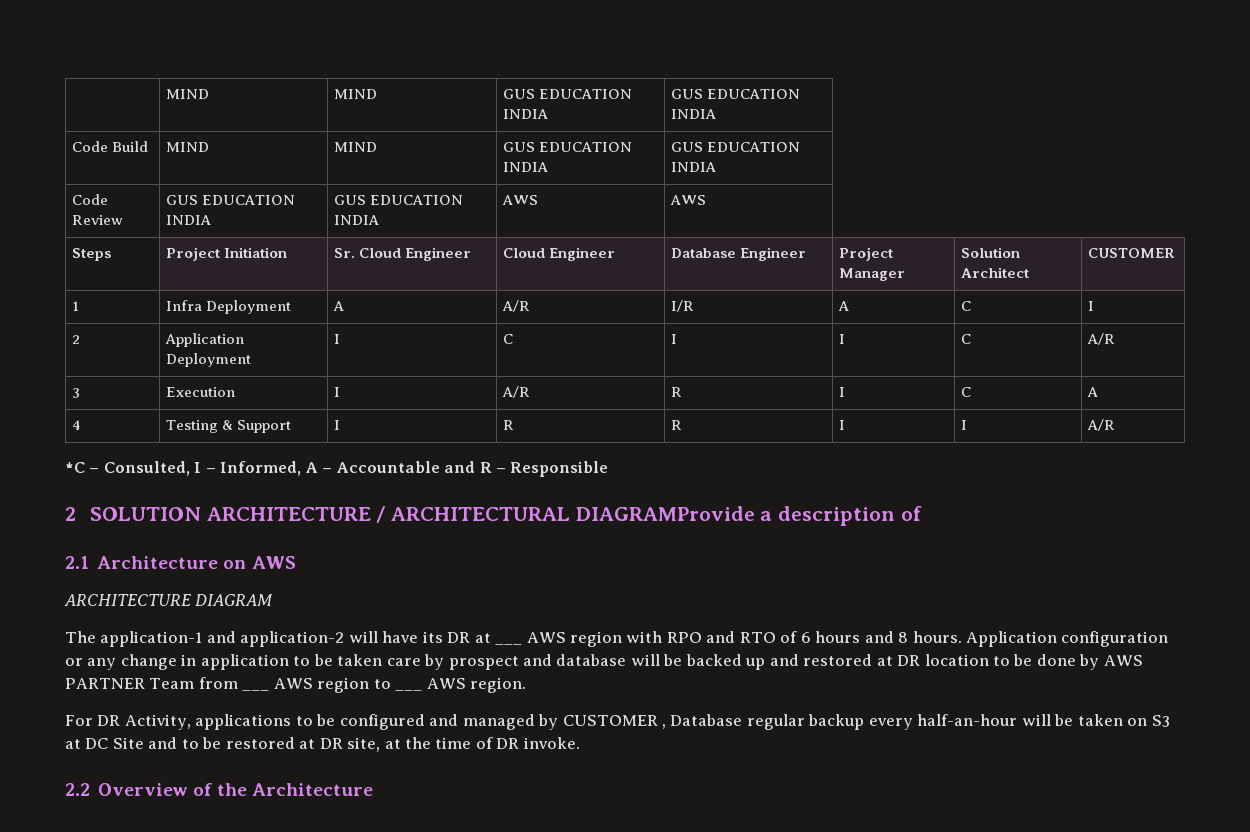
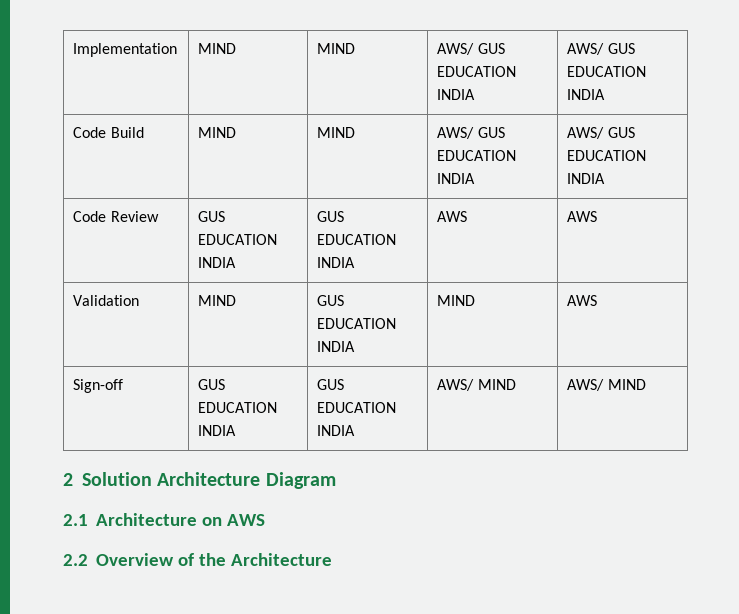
[166,89,210,99] [334,89,378,99] [503,89,633,99] [503,109,549,119] | MIND | MIND | GUS EDUCATION INDIA | -> [73,43,178,57] [198,43,237,54] [317,43,356,54] [437,43,505,55] [437,66,517,77] [437,89,476,100] [567,43,605,55] Implementation | MIND | MIND | AWS/ GUS EDUCATION INDIA | AWS/
[503,142,633,152] [503,162,549,172] GUS EDUCATION INDIA | -> [437,127,505,139] [437,150,517,161] [437,173,476,184] [567,127,605,139] AWS/ GUS EDUCATION INDIA | AWS/
[72,248,112,261] [166,247,288,261] [334,247,472,261] [503,247,616,261] [671,247,807,261] [839,247,894,261] [839,268,906,281] [961,247,1021,258] [961,267,1030,278] [1088,248,1176,258] [72,301,80,311] [166,300,292,314] [333,301,345,311] [502,300,531,312] [671,300,695,312] [838,301,850,311] [961,301,972,311] [1088,301,1095,311] [72,335,81,344] [165,333,245,347] [166,353,252,367] [334,334,341,344] [503,334,514,344] [671,334,678,344] [839,334,846,344] [961,334,972,344] [1087,333,1116,345] [72,388,81,398] [166,387,236,397] [334,387,341,397] [502,386,531,398] [671,387,683,397] [839,387,846,397] [961,387,972,397] [1087,387,1099,397] [72,420,82,430] [166,420,292,433] [334,420,341,430] [503,420,515,430] [671,420,683,430] [839,420,846,430] [961,420,968,430] [1087,419,1116,431] [65,461,609,477] [65,506,922,526] [65,556,296,569] [64,594,274,606] [65,631,491,647] [495,643,523,645] [526,631,1169,647] [65,654,1143,670] [65,677,238,689] [242,689,270,691] [273,677,391,693] [395,689,423,691] [426,677,527,693] [65,714,1170,730] [65,737,580,752] Steps | Project Initiation | Sr. Cloud Engineer | Cloud Engineer | Database Engineer | Project Manager | Solution Architect | CUSTOMER // 1 | Infra Deployment | A | A/R | I/R | A | C | I // 2 | Application Deployment | I | C | I | I | C | A/R // 3 | Execution | I | A/R | R | I | C | A // 4 | Testing & Support | I | R | R | I | I | A/R // *C – Consulted, I – Informed, A – Accountable and R – Responsible // 2 SOLUTION ARCHITECTURE / ARCHITECTURAL DIAGRAMProvide a description of // 2.1 Architecture on AWS // ARCHITECTURE DIAGRAM // The application-1 and application-2 will have its DR at ___ AWS region with RPO and RTO of 6 hours and 8 hours. Application configuration or any change in application to be taken care by prospect and database will be backed up and restored at DR location to be done by AWS PARTNER Team from ___ AWS region to ___ AWS region. // For DR Activity, applications to be configured and managed by CUSTOMER , Database regular backup every half-an-hour will be taken on S3 at DC Site and to be restored at DR site, at the time of DR invoke. -> [73,295,140,306] [198,295,237,306] [317,295,345,306] [317,318,397,329] [317,341,356,352] [437,295,476,306] [567,295,598,306] [73,379,124,393] [198,379,226,390] [198,402,278,413] [198,425,237,436] [317,379,345,390] [317,402,397,413] [317,425,356,436] [437,379,516,391] [567,379,646,391] [63,472,336,489] [63,513,265,526] Validation | MIND | GUS EDUCATION INDIA | MIND | AWS // Sign-off | GUS EDUCATION INDIA | GUS EDUCATION INDIA | AWS/ MIND | AWS/ MIND // 2 Solution Architecture Diagram // 2.1 Architecture on AWS

